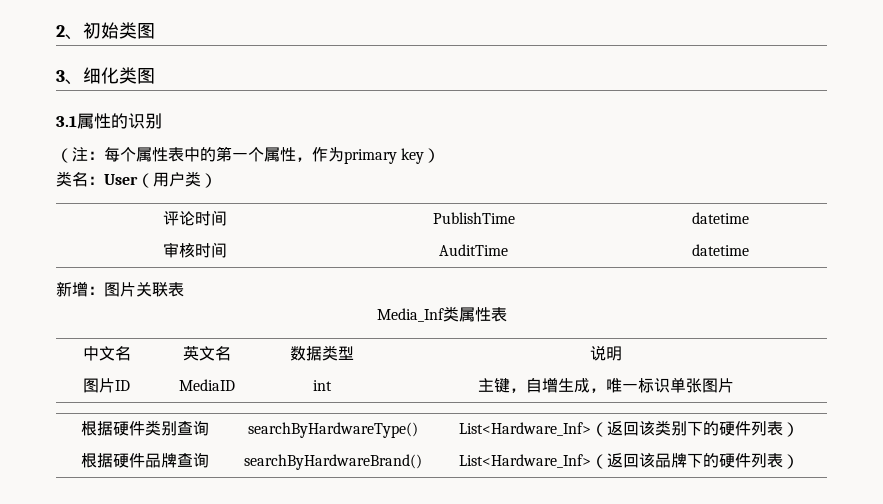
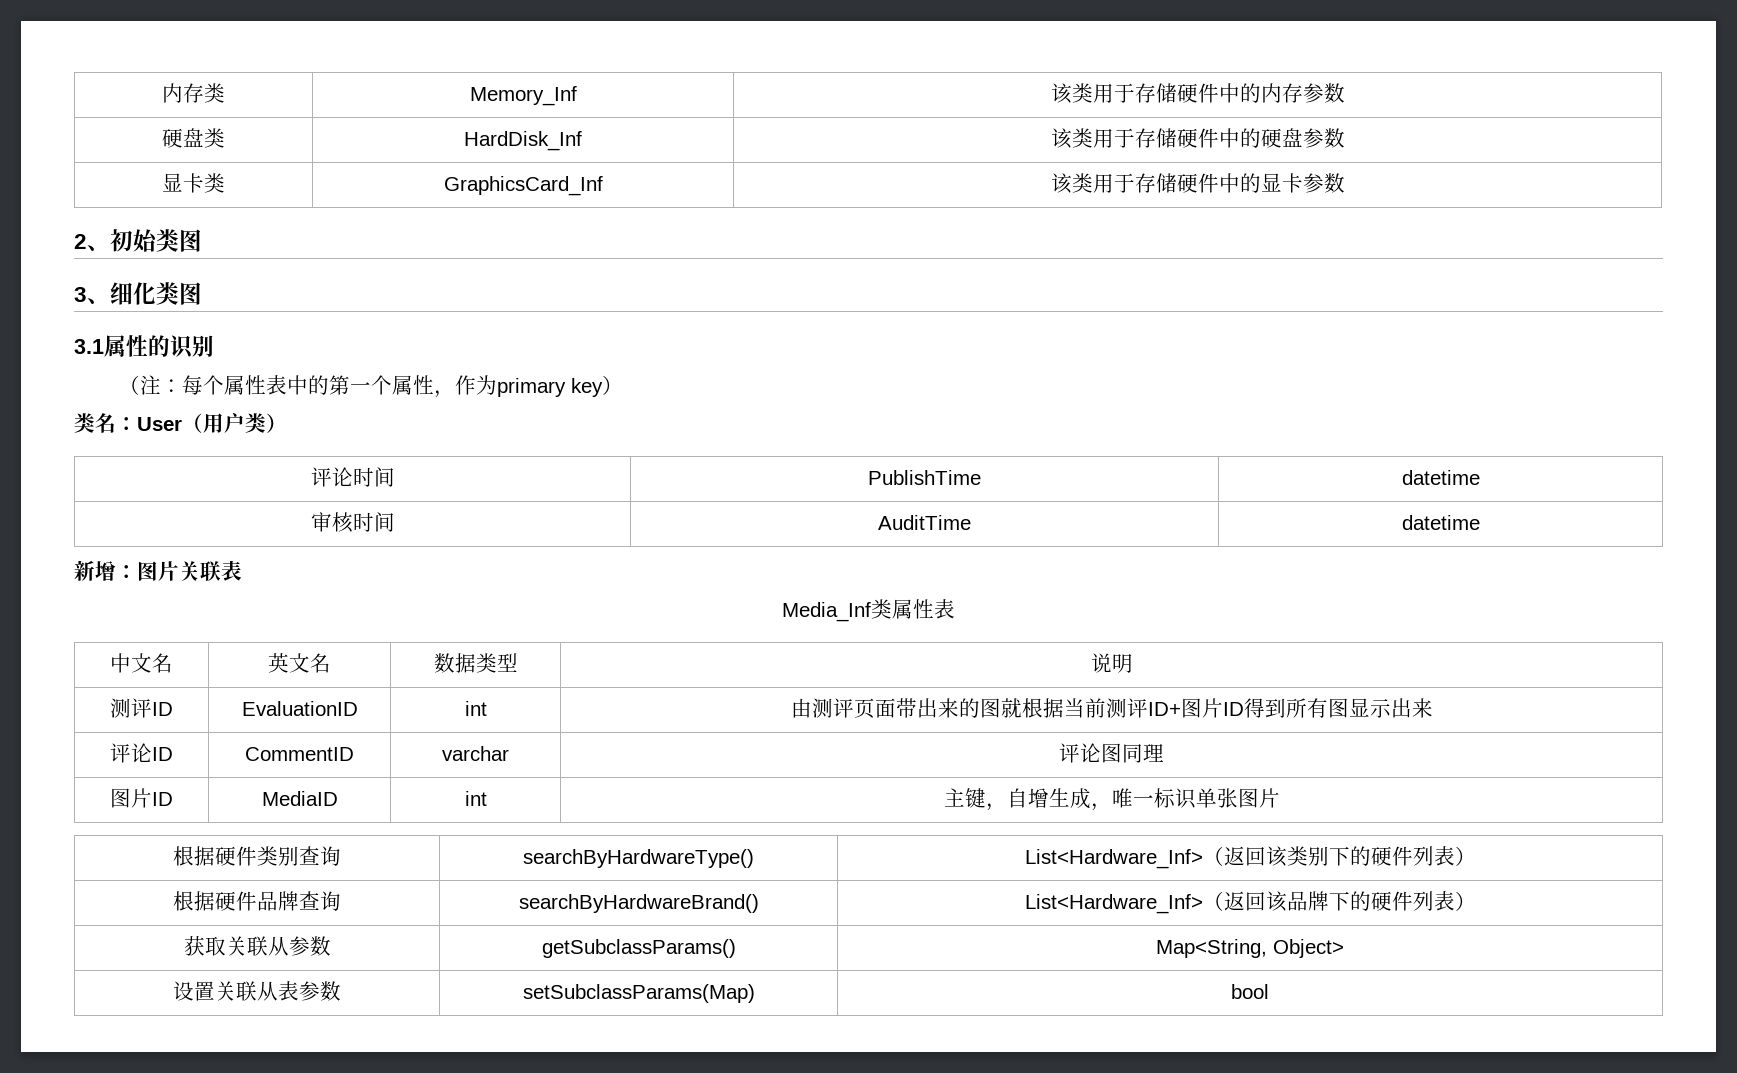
(56, 31) none -> [162,83,225,103] [469,86,577,106] [1050,83,1345,104] [162,128,225,148] [464,131,582,151] [1050,128,1345,149] [162,173,225,193] [443,176,603,196] [1050,173,1345,194] 内存类 | Memory_Inf | 该类用于存储硬件中的内存参数 // 硬盘类 | HardDisk_Inf | 该类用于存储硬件中的硬盘参数 // 显卡类 | GraphicsCard_Inf | 该类用于存储硬件中的显卡参数 //
(622, 353) none -> [110,698,173,718] [241,701,358,716] [464,701,487,716] [790,698,1433,718] [110,743,173,763] [245,747,354,761] [442,746,509,761] [1059,743,1164,763] // 测评ID | EvaluationID | int | 由测评页面带出来的图就根据当前测评ID+图片ID得到所有图显示出来 // 评论ID | CommentID | varchar | 评论图同理
(799, 461) none -> [183,936,331,956] [541,939,736,958] [1156,939,1344,958] [173,981,341,1001] [522,984,755,1003] [1231,984,1269,999] // 获取关联从参数 | getSubclassParams() | Map<String, Object> // 设置关联从表参数 | setSubclassParams(Map) | bool

